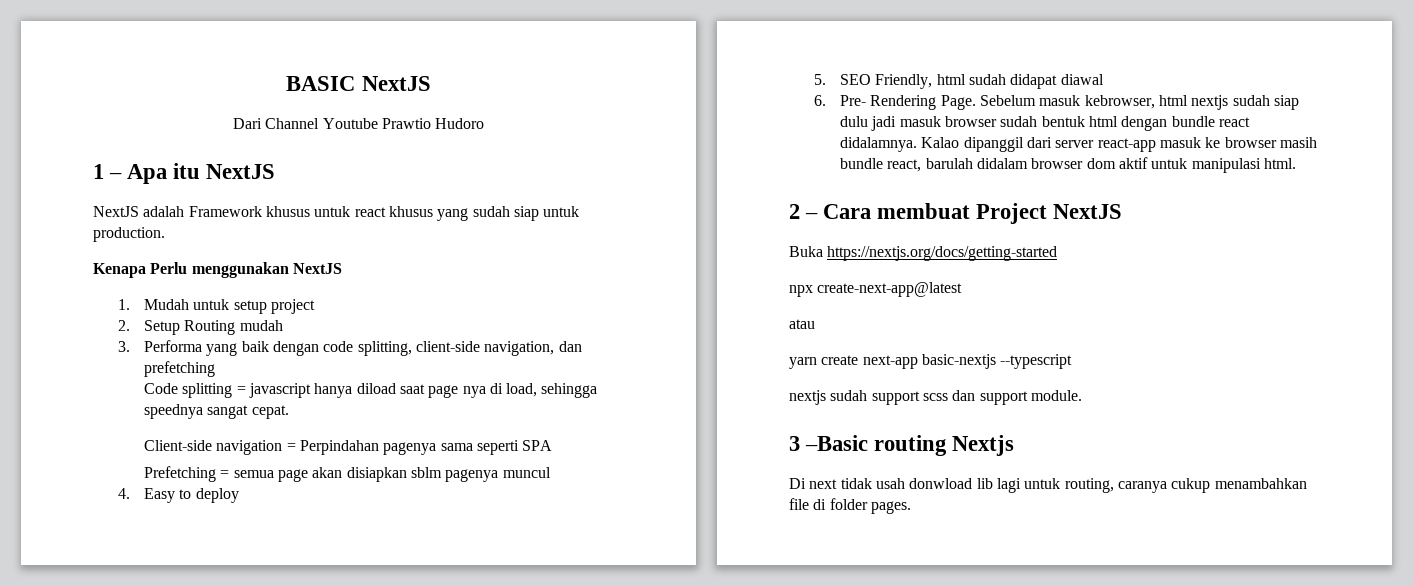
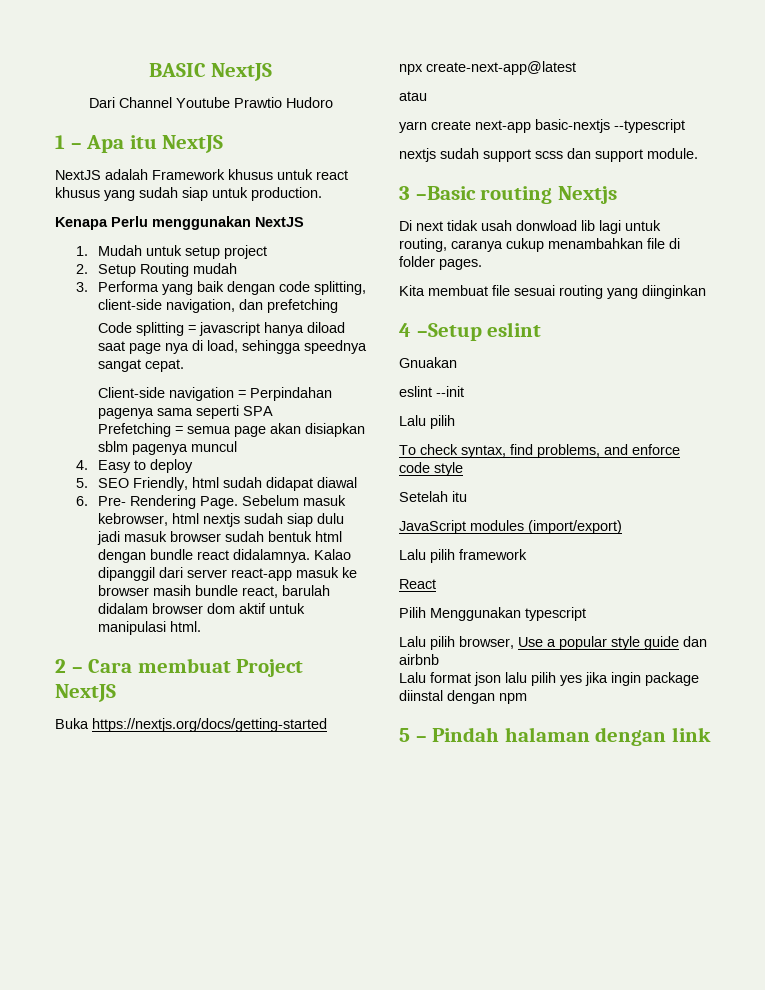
(911, 507) none -> [399,285,706,299] [399,322,542,341] [399,357,457,368] [399,386,464,397] [399,415,455,429] [399,444,680,458] [399,462,463,476] [399,491,467,502] [399,520,622,534] [399,549,527,563] [399,579,436,589] [399,607,586,621] [399,636,707,650] [399,654,439,665] [399,672,699,686] [399,690,527,704] [399,727,711,746] // Kita membuat file sesuai routing yang diinginkan // 4 –Setup eslint // Gnuakan // eslint --init // Lalu pilih // To check syntax, find problems, and enforce code style // Setelah itu // JavaScript modules (import/export) // Lalu pilih framework // React // Pilih Menggunakan typescript // Lalu pilih browser, Use a popular style guide dan airbnb // Lalu format json lalu pilih yes jika ingin package diinstal dengan npm // 5 – Pindah halaman dengan link

